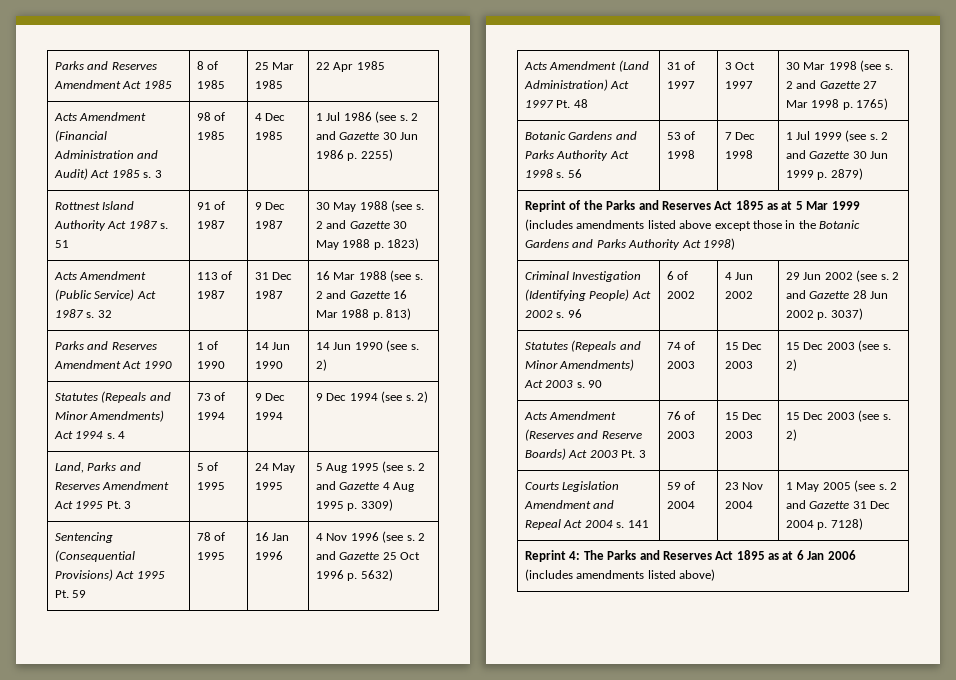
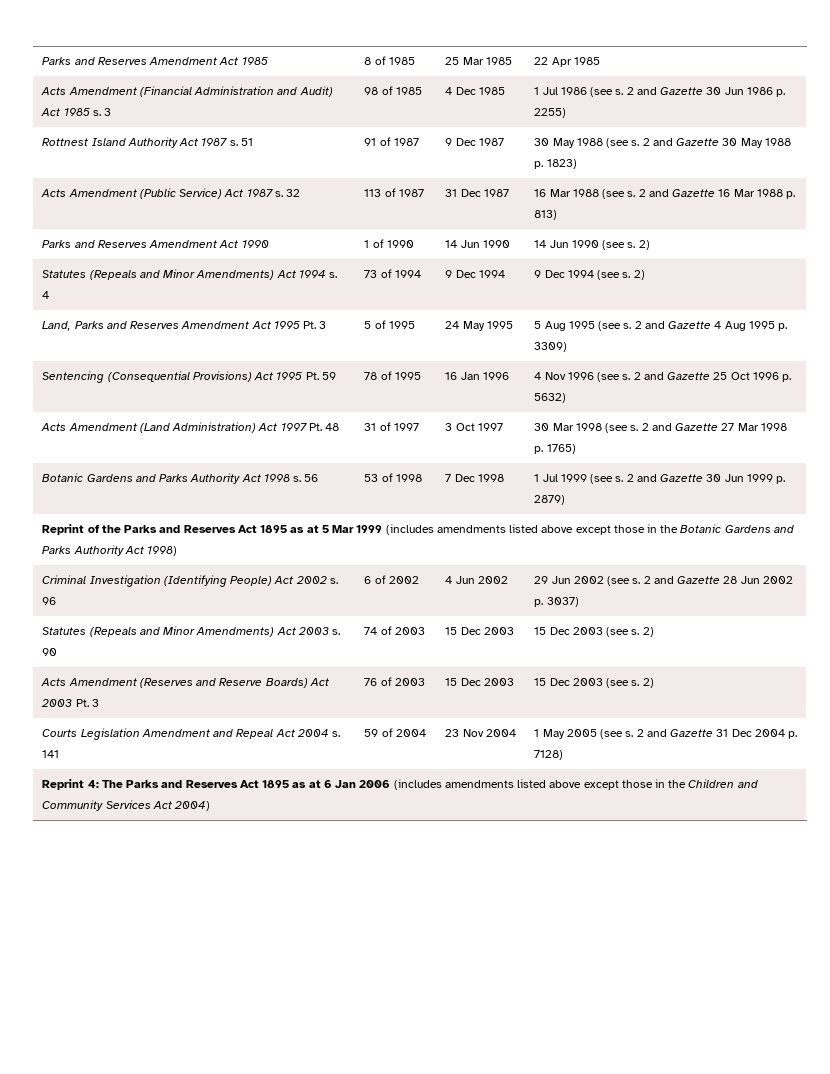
[679,569,716,581] above) -> [549,779,758,790] [42,800,211,811] above except those in the Children and Community Services Act 2004)

